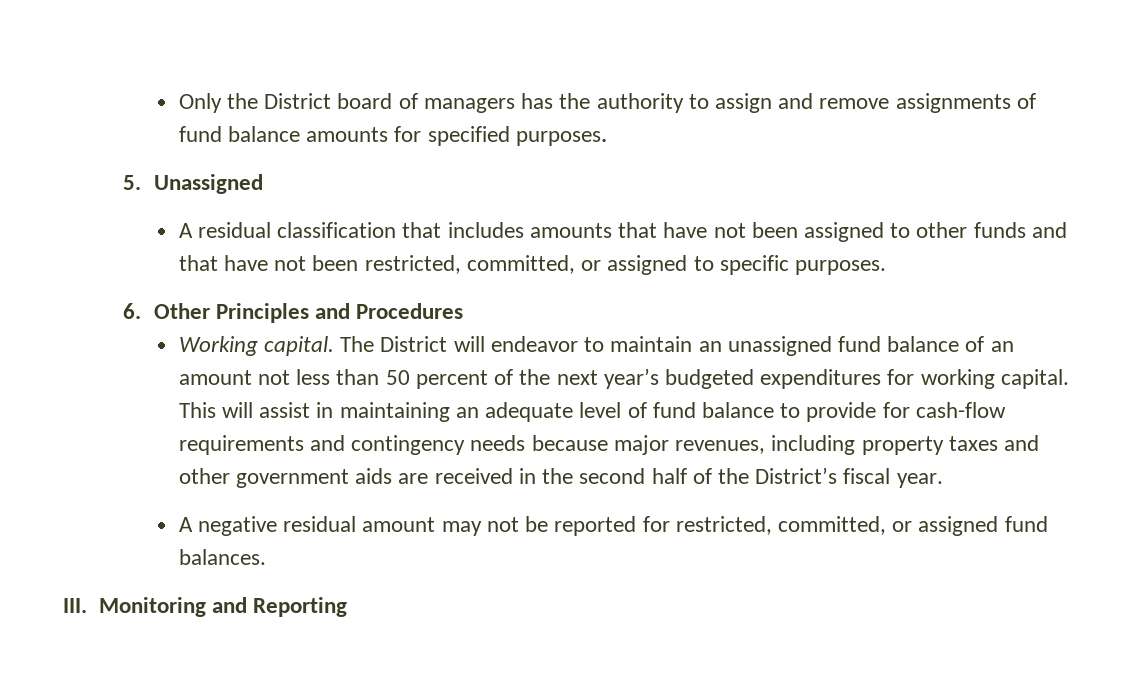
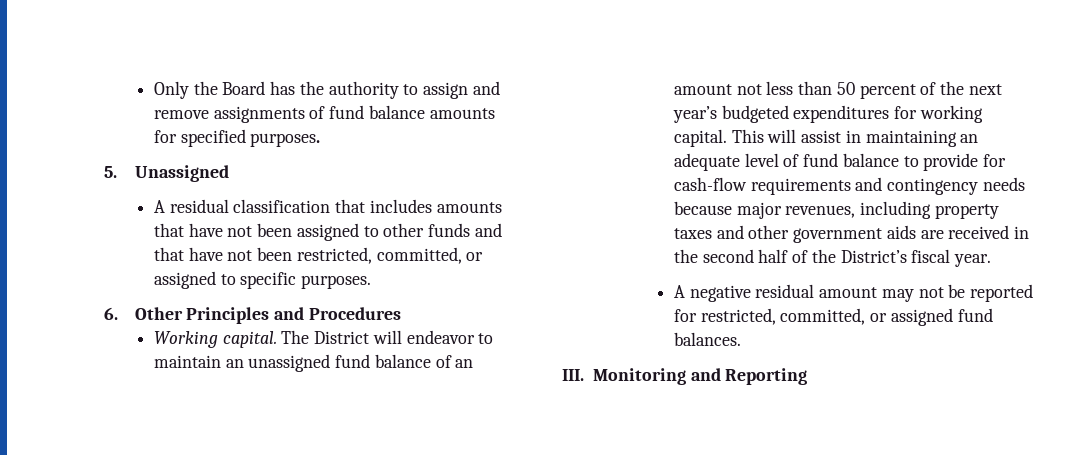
[264,93,515,113] District board of managers -> [222,81,266,95] Board

